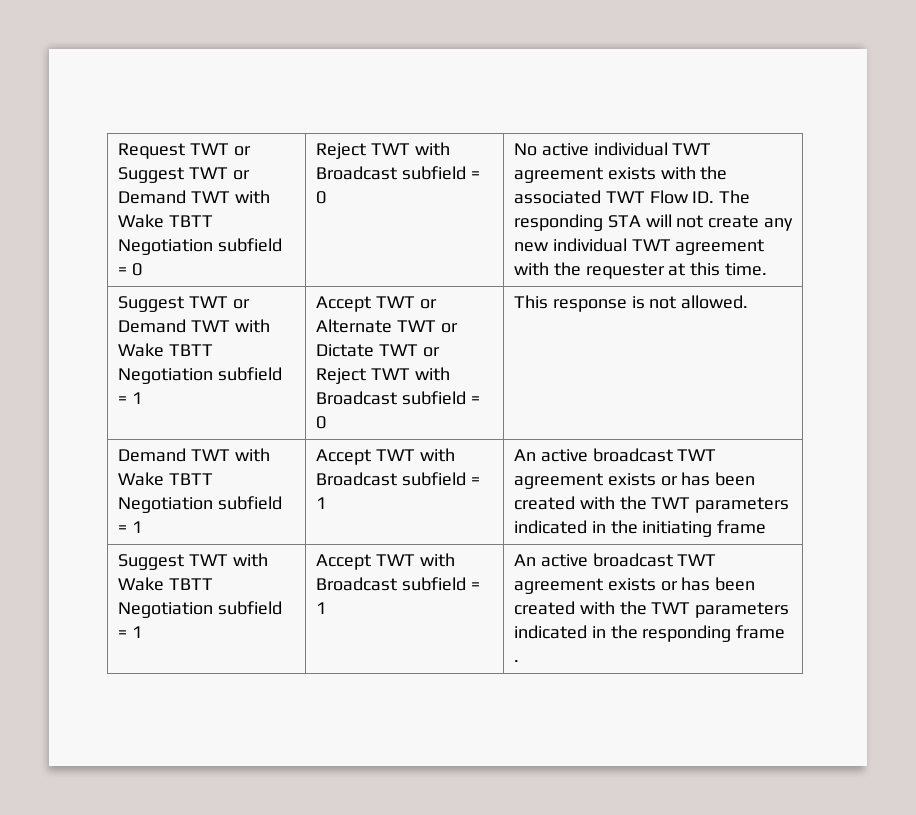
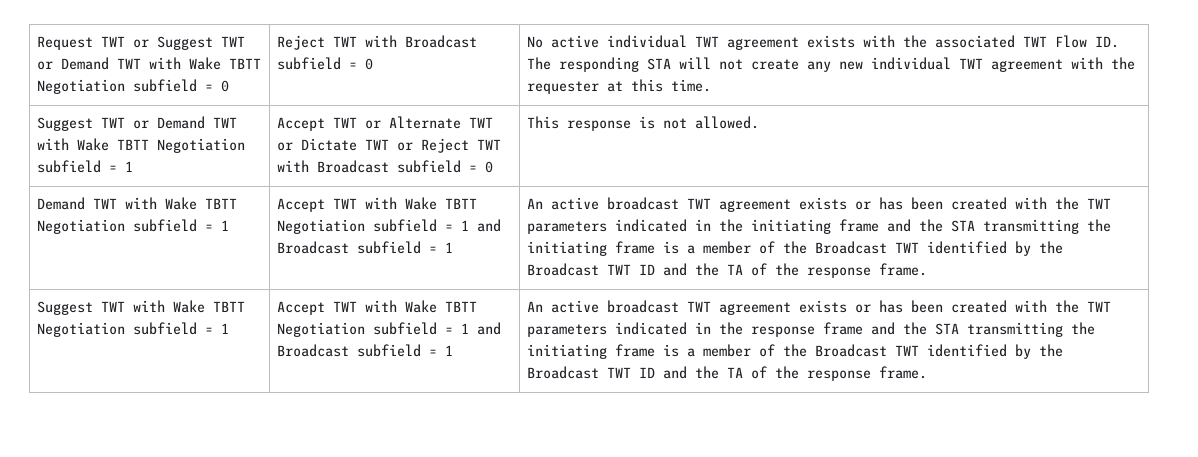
(455, 455) none -> [405,197,478,210] [277,219,502,234] Wake TBTT Negotiation subfield = 1 and
(767, 527) none -> [887,219,1112,234] [527,241,1064,256] [527,263,928,278] and the STA transmitting the initiating frame is a member of the Broadcast TWT identified by the Broadcast TWT ID and the TA of the response frame.
(455, 560) none -> [405,300,478,313] [277,322,502,337] Wake TBTT Negotiation subfield = 1 and
[642,625,786,642] [513,660,519,662] responding frame . -> [751,322,1096,337] [527,344,1064,359] [527,366,928,381] response frame and the STA transmitting the initiating frame is a member of the Broadcast TWT identified by the Broadcast TWT ID and the TA of the response frame.

